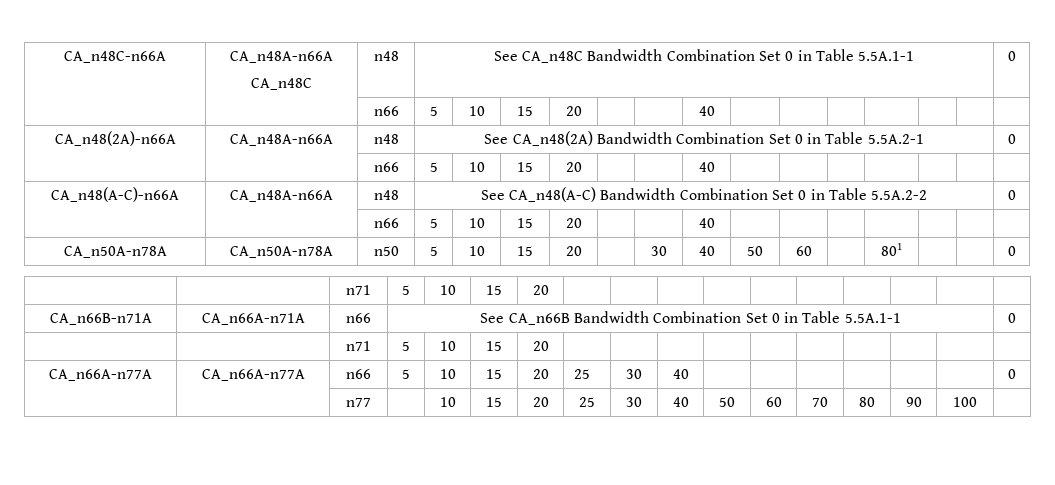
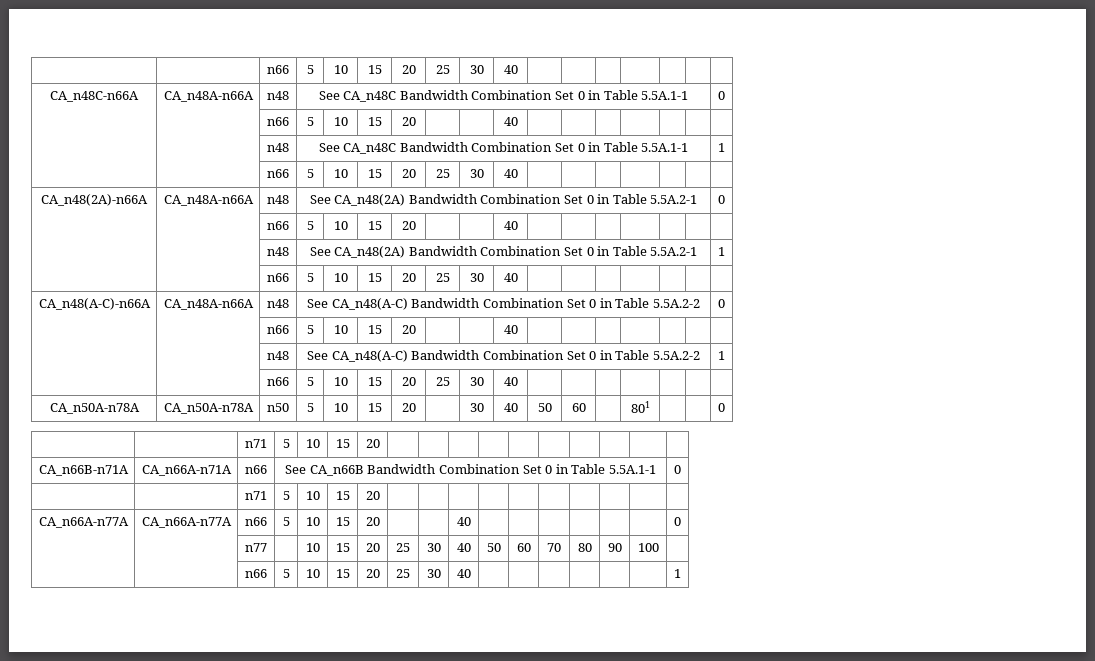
(63, 57) none -> [267,65,289,74] [306,65,314,74] [333,65,348,74] [367,65,382,74] [401,65,416,74] [435,65,450,74] [469,65,484,74] [503,65,518,74] | | n66 | 5 | 10 | 15 | 20 | 25 | 30 | 40 | | | | | | | //
[251,78,312,90] // CA_n48C -> (254, 96) none
(715, 111) none -> [267,143,289,152] [318,142,689,154] [718,143,725,152] [267,169,289,178] [306,169,314,178] [333,169,348,178] [367,169,382,178] [401,169,416,178] [435,169,450,178] [469,169,484,178] [503,169,518,178] // | | n48 | See CA_n48C Bandwidth Combination Set 0 in Table 5.5A.1-1 | 1 // | | n66 | 5 | 10 | 15 | 20 | 25 | 30 | 40 | | | | | | |
(715, 167) none -> [267,247,289,256] [309,246,698,258] [718,247,725,256] [267,273,289,282] [306,273,314,282] [333,273,348,282] [367,273,382,282] [401,273,416,282] [435,273,450,282] [469,273,484,282] [503,273,518,282] // | | n48 | See CA_n48(2A) Bandwidth Combination Set 0 in Table 5.5A.2-1 | 1 // | | n66 | 5 | 10 | 15 | 20 | 25 | 30 | 40 | | | | | | |
(715, 223) none -> [267,351,289,360] [307,350,700,362] [718,351,725,360] [267,377,289,386] [306,377,314,386] [333,377,348,386] [367,377,382,386] [401,377,416,386] [435,377,450,386] [469,377,484,386] [503,377,518,386] // | | n48 | See CA_n48(A-C) Bandwidth Combination Set 0 in Table 5.5A.2-2 | 1 // | | n66 | 5 | 10 | 15 | 20 | 25 | 30 | 40 | | | | | | |
[573,369,590,379] [626,369,642,379] 25 | 30 -> (380, 521) |
(977, 402) none -> [245,569,267,578] [282,569,290,578] [305,569,320,578] [335,569,350,578] [365,569,380,578] [396,569,410,578] [426,569,441,578] [456,569,471,578] [674,569,681,578] // | | n66 | 5 | 10 | 15 | 20 | 25 | 30 | 40 | | | | | | | 1

